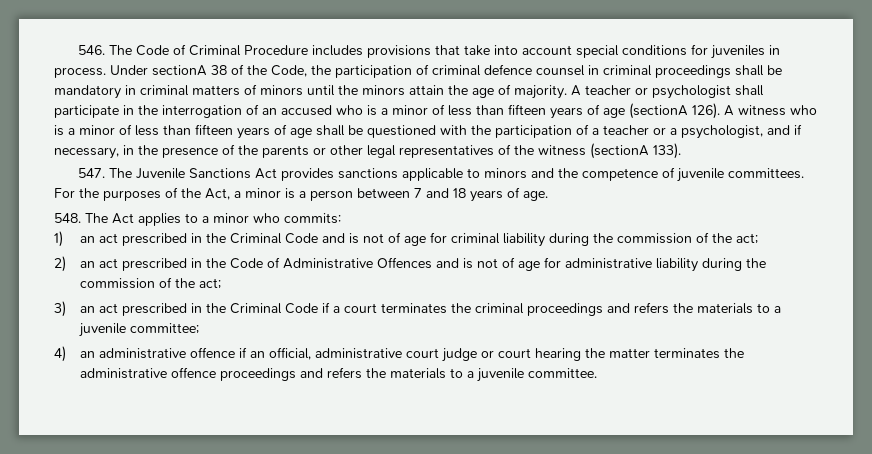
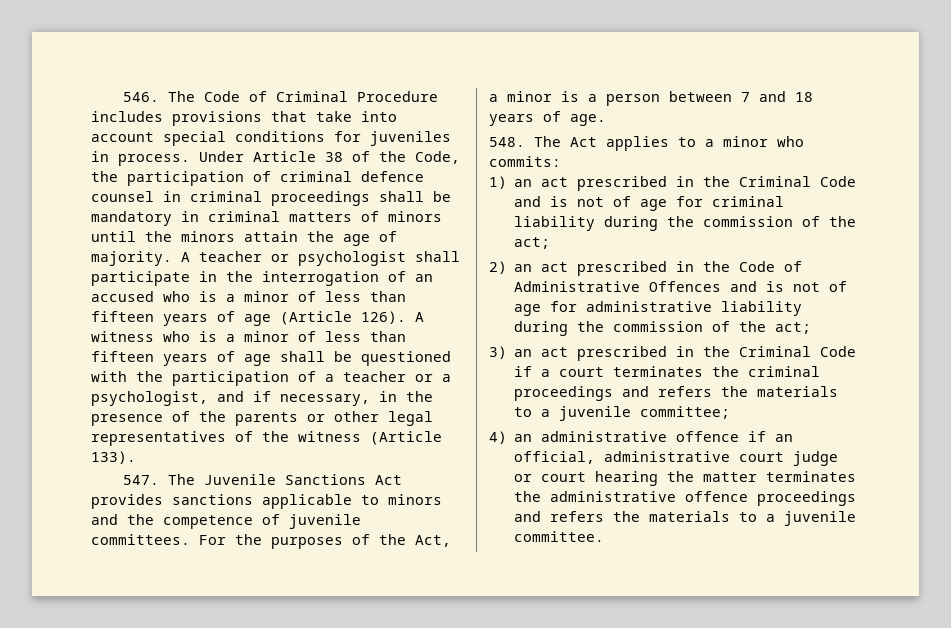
[152,65,207,76] sectionA -> [253,151,316,162] Article
[629,103,688,119] (sectionA -> [280,311,352,325] (Article
[590,143,649,159] (sectionA -> [370,431,442,445] (Article

